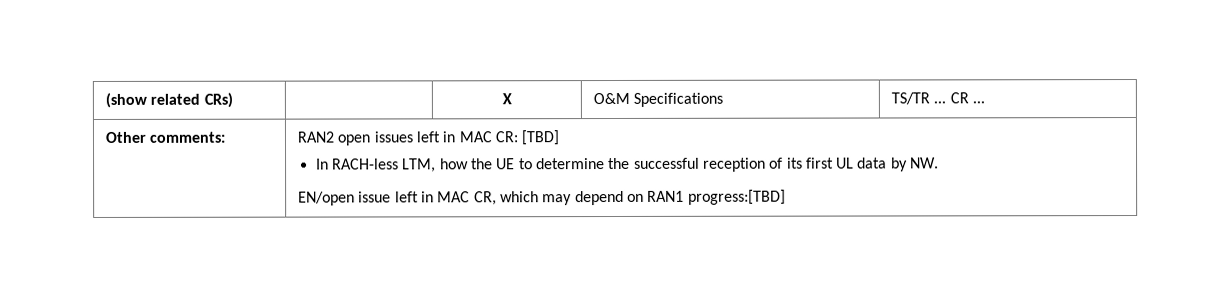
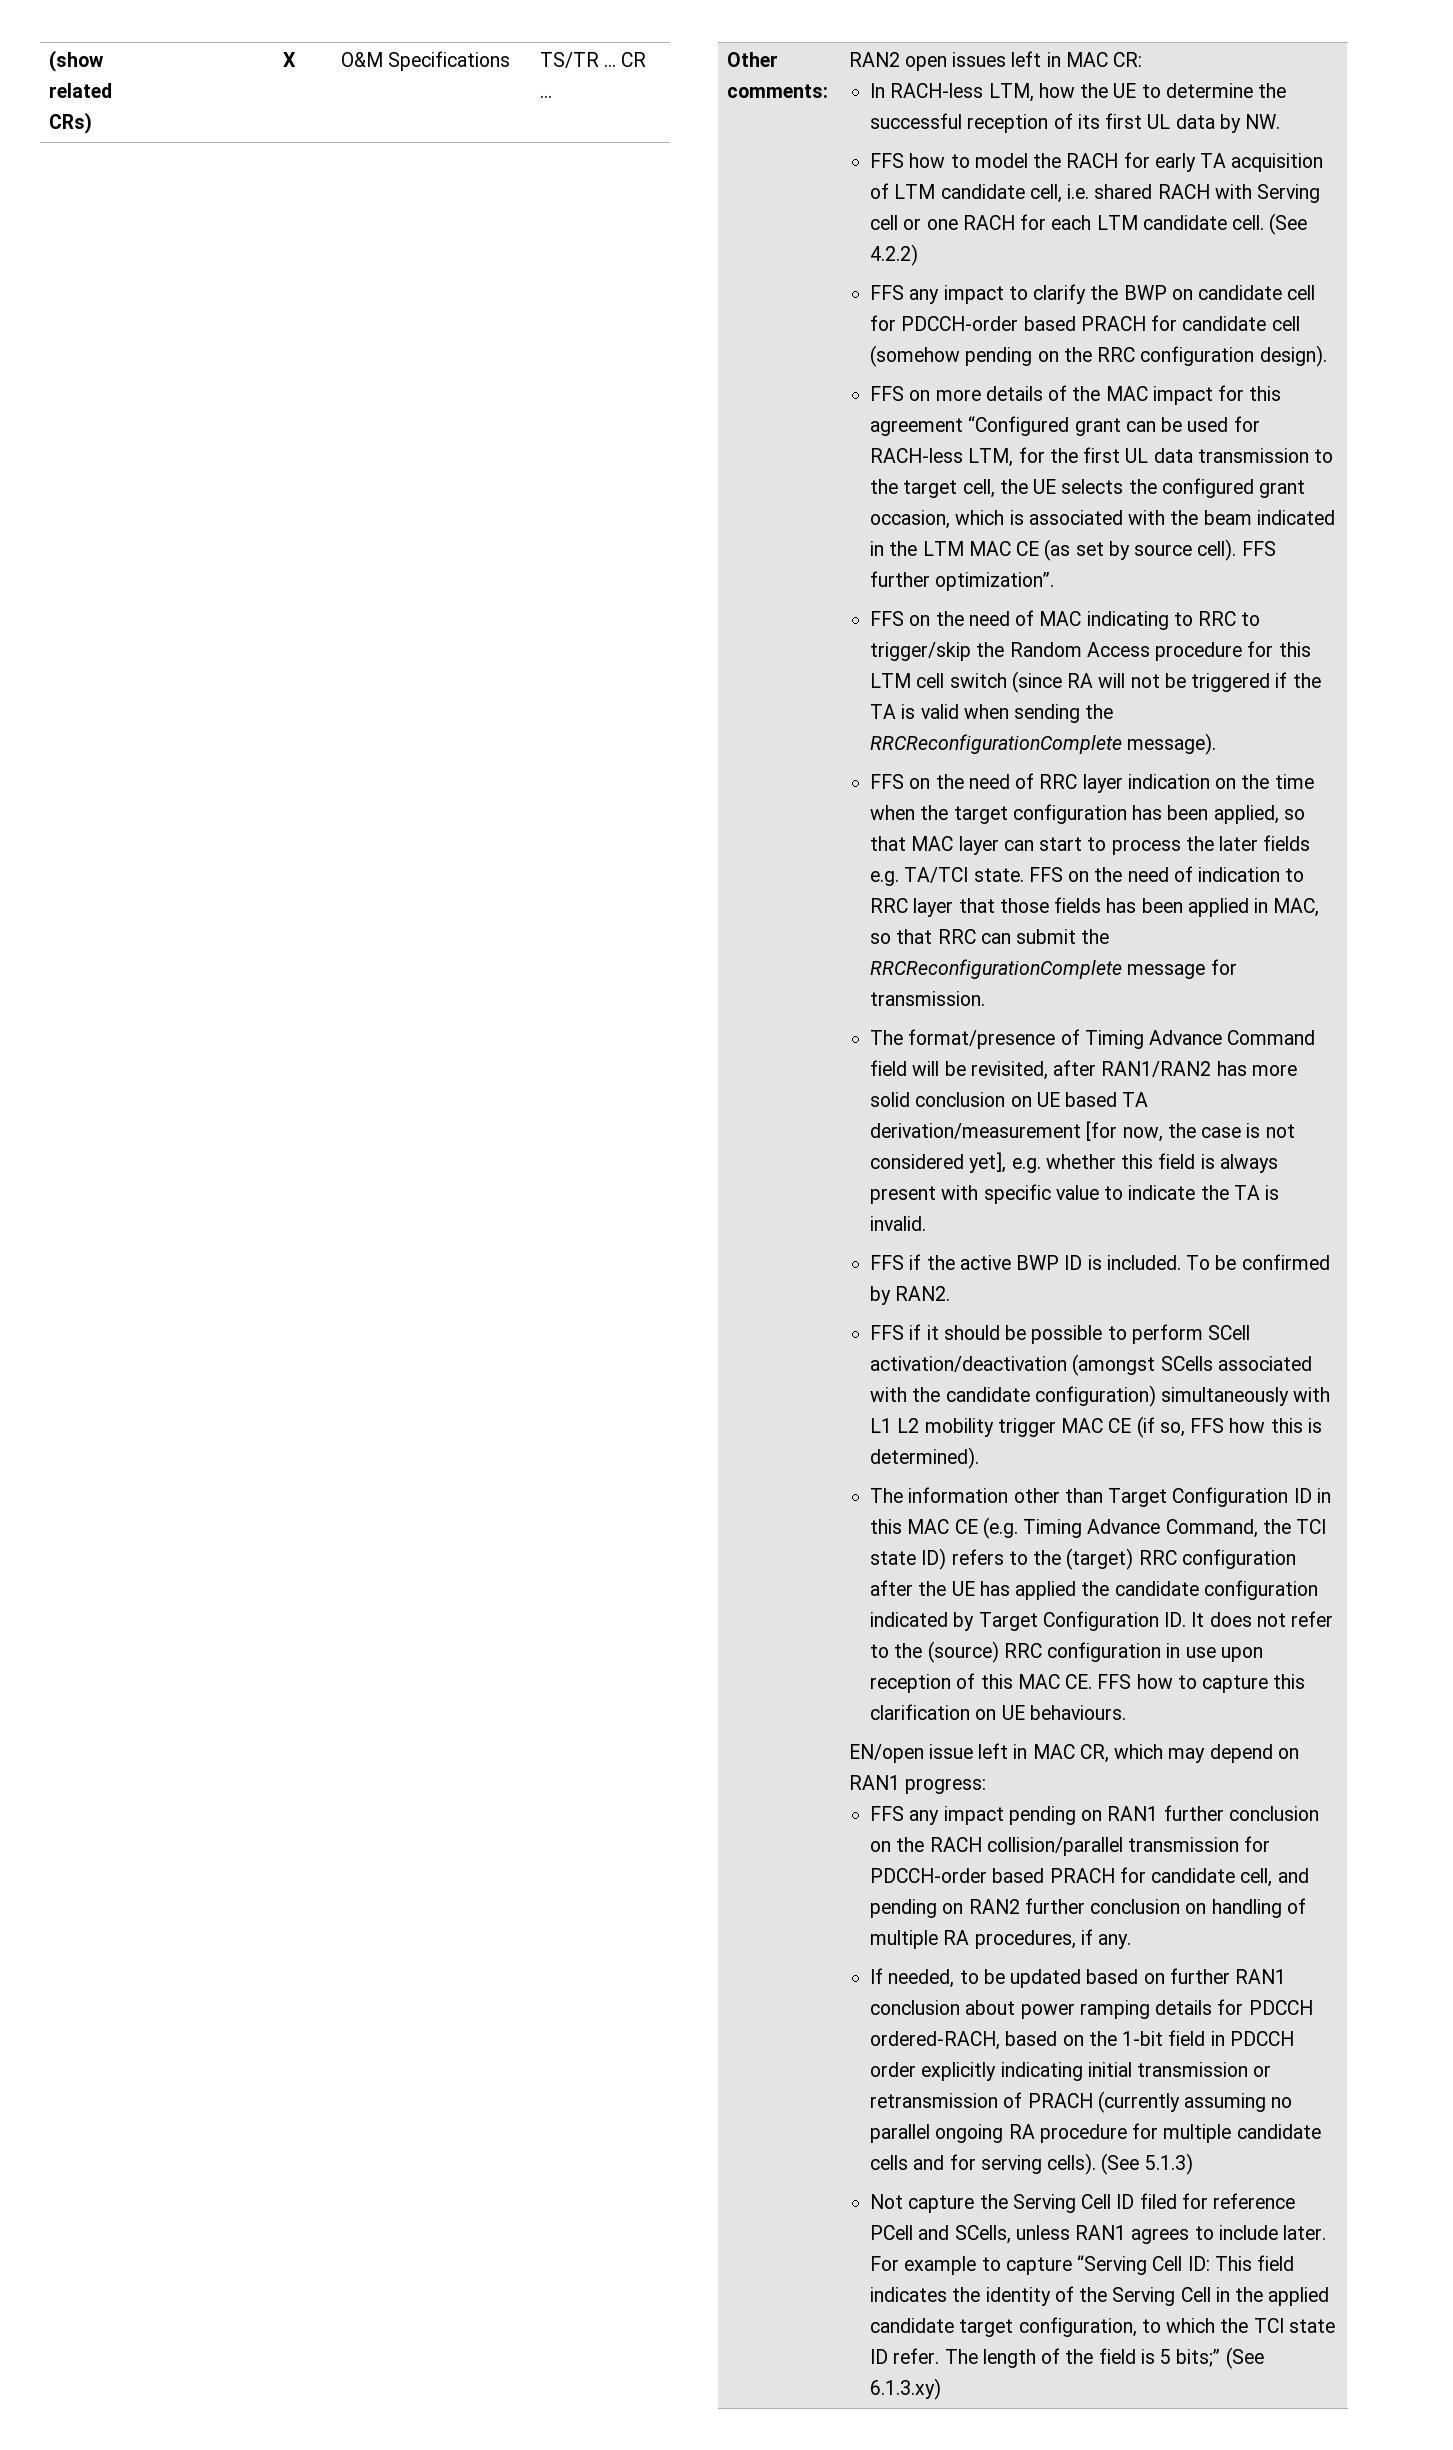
[521,130,561,146] [TBD] -> (1143, 59) none
(940, 163) none -> [870,152,1324,172] [870,183,1321,203] [870,213,1308,235] [870,244,919,266] [870,284,1316,304] [870,315,1300,331] [870,345,1327,367] [870,385,1282,405] [870,416,1260,436] [870,447,1334,467] [870,478,1306,498] [870,510,1335,529] [870,539,1276,561] [870,571,1055,591] [870,610,1261,630] [870,641,1311,661] [870,671,1321,693] [870,704,1114,723] [870,733,1217,755] [870,773,1314,793] [870,804,1305,824] [870,835,1311,855] [870,866,1305,886] [870,897,1320,917] [870,929,1110,944] [870,959,1237,979] [870,991,986,1006] [870,1029,1316,1049] [870,1060,1297,1080] [870,1092,1149,1107] [870,1121,1295,1142] [870,1152,1278,1173] [870,1184,1280,1204] [870,1216,927,1231] [870,1254,1330,1270] [870,1286,951,1305] [870,1324,1251,1344] [870,1354,1312,1376] [870,1385,1331,1407] [870,1416,1322,1438] [870,1447,980,1469] [870,1487,1331,1507] [870,1517,1327,1539] [870,1548,1296,1570] [870,1580,1318,1600] [870,1611,1334,1631] [870,1641,1263,1663] [870,1673,1306,1693] [870,1704,1126,1720] // FFS how to model the RACH for early TA acquisition of LTM candidate cell, i.e. shared RACH with Serving cell or one RACH for each LTM candidate cell. (See 4.2.2) // FFS any impact to clarify the BWP on candidate cell for PDCCH-order based PRACH for candidate cell (somehow pending on the RRC configuration design). // FFS on more details of the MAC impact for this agreement “Configured grant can be used for RACH-less LTM, for the first UL data transmission to the target cell, the UE selects the configured grant occasion, which is associated with the beam indicated in the LTM MAC CE (as set by source cell). FFS further optimization”. // FFS on the need of MAC indicating to RRC to trigger/skip the Random Access procedure for this LTM cell switch (since RA will not be triggered if the TA is valid when sending the RRCReconfigurationComplete message). // FFS on the need of RRC layer indication on the time when the target configuration has been applied, so that MAC layer can start to process the later fields e.g. TA/TCI state. FFS on the need of indication to RRC layer that those fields has been applied in MAC, so that RRC can submit the RRCReconfigurationComplete message for transmission. // The format/presence of Timing Advance Command field will be revisited, after RAN1/RAN2 has more solid conclusion on UE based TA derivation/measurement [for now, the case is not considered yet], e.g. whether this field is always present with specific value to indicate the TA is invalid. // FFS if the active BWP ID is included. To be confirmed by RAN2. // FFS if it should be possible to perform SCell activation/deactivation (amongst SCells associated with the candidate configuration) simultaneously with L1 L2 mobility trigger MAC CE (if so, FFS how this is determined). // The information other than Target Configuration ID in this MAC CE (e.g. Timing Advance Command, the TCI state ID) refers to the (target) RRC configuration after the UE has applied the candidate configuration indicated by Target Configuration ID. It does not refer to the (source) RRC configuration in use upon reception of this MAC CE. FFS how to capture this clarification on UE behaviours.
[687,189,786,205] progress:[TBD] -> [904,1778,986,1794] [870,1805,1319,1825] [870,1836,1271,1856] [870,1867,1309,1887] [870,1898,1306,1918] [870,1929,1132,1949] [870,1968,1287,1988] [870,1999,1313,2019] [870,2030,1294,2050] [870,2062,1272,2081] [870,2091,1293,2113] [870,2123,1321,2143] [870,2153,1193,2175] [870,2193,1296,2213] [870,2225,1327,2244] [870,2255,1295,2275] [870,2286,1330,2306] [870,2317,1335,2337] [870,2347,1264,2369] [870,2378,942,2400] progress: // FFS any impact pending on RAN1 further conclusion on the RACH collision/parallel transmission for PDCCH-order based PRACH for candidate cell, and pending on RAN2 further conclusion on handling of multiple RA procedures, if any. // If needed, to be updated based on further RAN1 conclusion about power ramping details for PDCCH ordered-RACH, based on the 1-bit field in PDCCH order explicitly indicating initial transmission or retransmission of PRACH (currently assuming no parallel ongoing RA procedure for multiple candidate cells and for serving cells). (See 5.1.3) // Not capture the Serving Cell ID filed for reference PCell and SCells, unless RAN1 agrees to include later. For example to capture “Serving Cell ID: This field indicates the identity of the Serving Cell in the applied candidate target configuration, to which the TCI state ID refer. The length of the field is 5 bits;” (See 6.1.3.xy)

